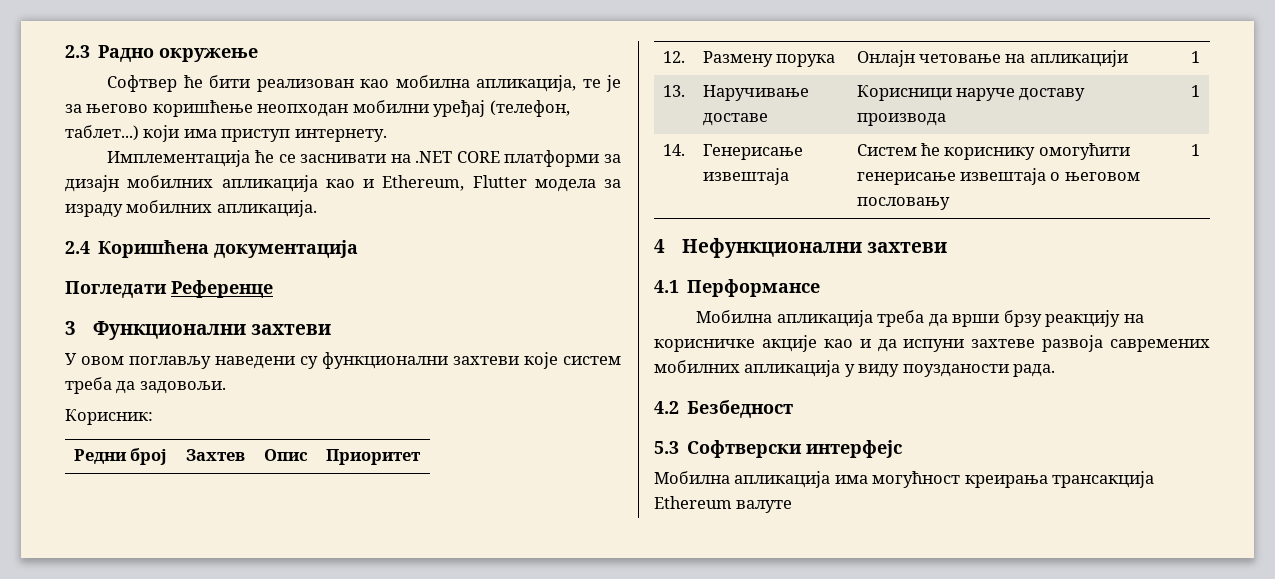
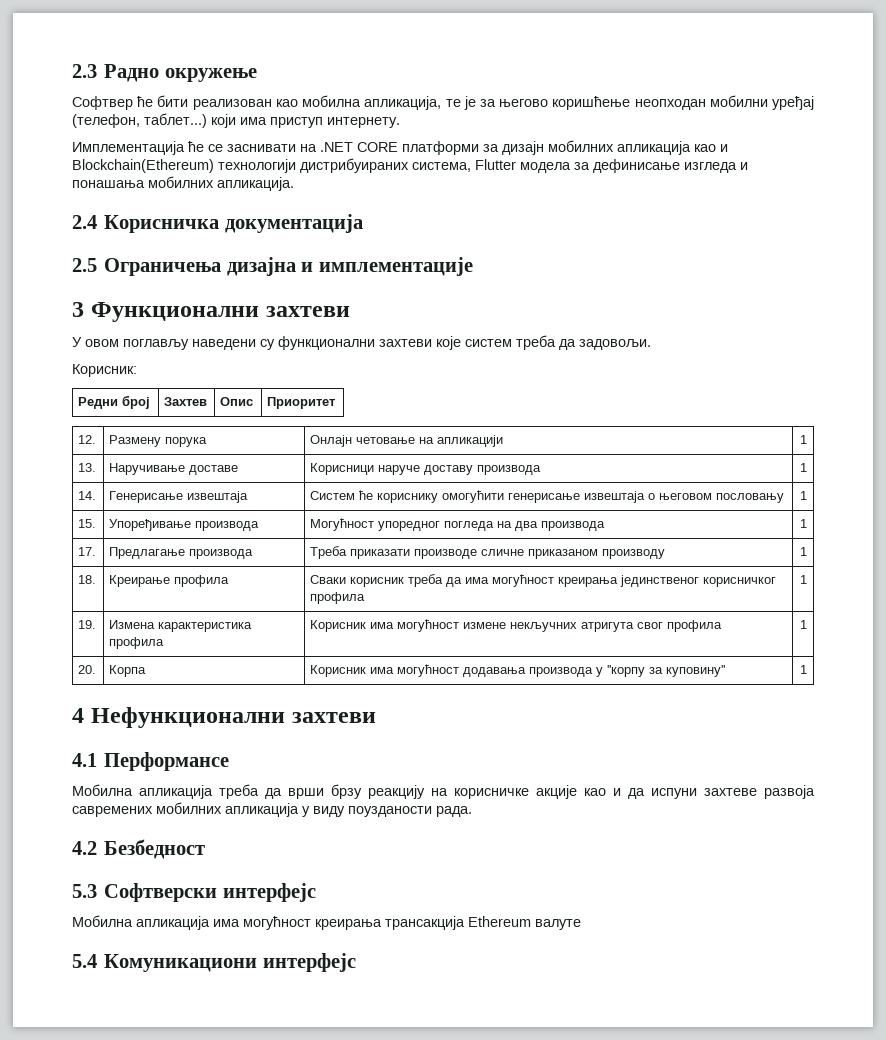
[382,175,621,192] [65,204,123,217] Ethereum, Flutter модела за израду -> [72,158,748,173] [72,180,145,188] Blockchain(Ethereum) технологији дистрибуираних система, Flutter модела за дефинисање изгледа и понашања
[98,240,210,258] Коришћена -> [104,215,220,233] Корисничка
[65,280,273,298] Погледати Референце -> [72,257,473,276] 2.5 Ограничења дизајна и имплементације
(1200, 150) none -> [78,519,97,528] [109,519,260,531] [310,518,606,531] [799,519,807,528] [78,547,97,556] [109,547,254,559] [310,546,666,559] [799,547,807,556] [78,575,97,584] [109,575,230,587] [310,574,777,587] [310,592,366,604] [799,575,807,584] [78,620,97,629] [109,620,253,632] [109,637,165,649] [310,619,723,632] [799,620,807,629] [78,665,97,674] [109,665,147,677] [310,664,726,677] [799,665,807,674] // 15. | Упоређивање производа | Могућност упоредног погледа на два производа | 1 // 17. | Предлагање производа | Треба приказати производе сличне приказаном производу | 1 // 18. | Креирање профила | Сваки корисник треба да има могућност креирања јединственог корисничког профила | 1 // 19. | Измена карактеристика профила | Корисник има могућност измене некључних атригута свог профила | 1 // 20. | Корпа | Корисник има могућност додавања производа у ''корпу за куповину'' | 1
(793, 506) none -> [72,953,356,972] // 5.4 Комуникациони интерфејс

